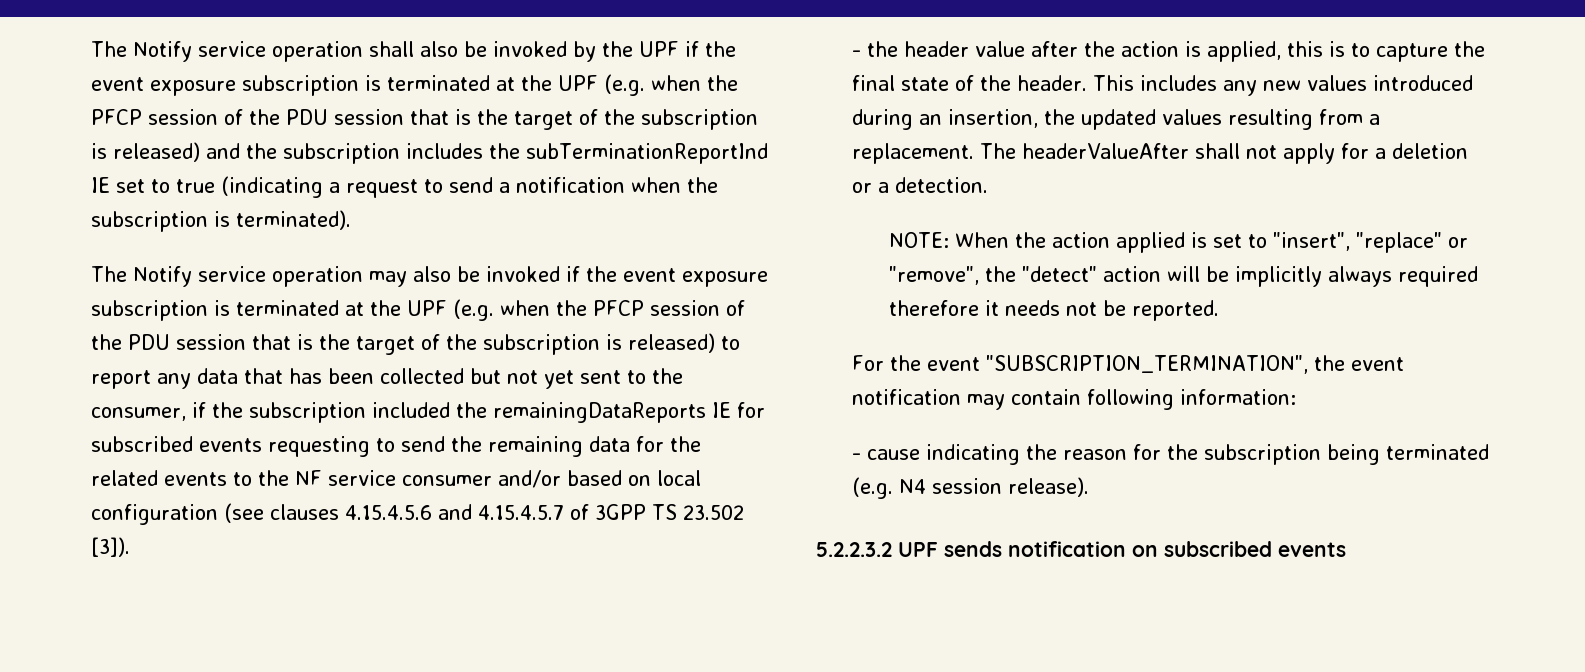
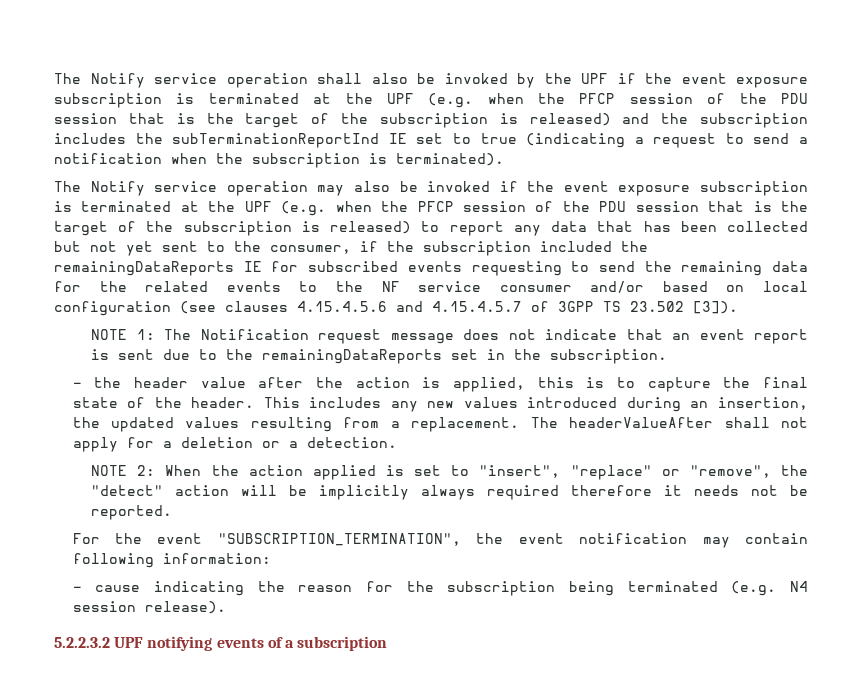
(130, 547) none -> [91,329,809,344] [91,349,668,364] // NOTE 1: The Notification request message does not indicate that an event report is sent due to the remainingDataReports set in the subscription.
[888,232,949,248] NOTE: -> [91,465,156,476] NOTE 2:
[944,541,1346,557] sends notification on subscribed events -> [147,636,388,651] notifying events of a subscription

